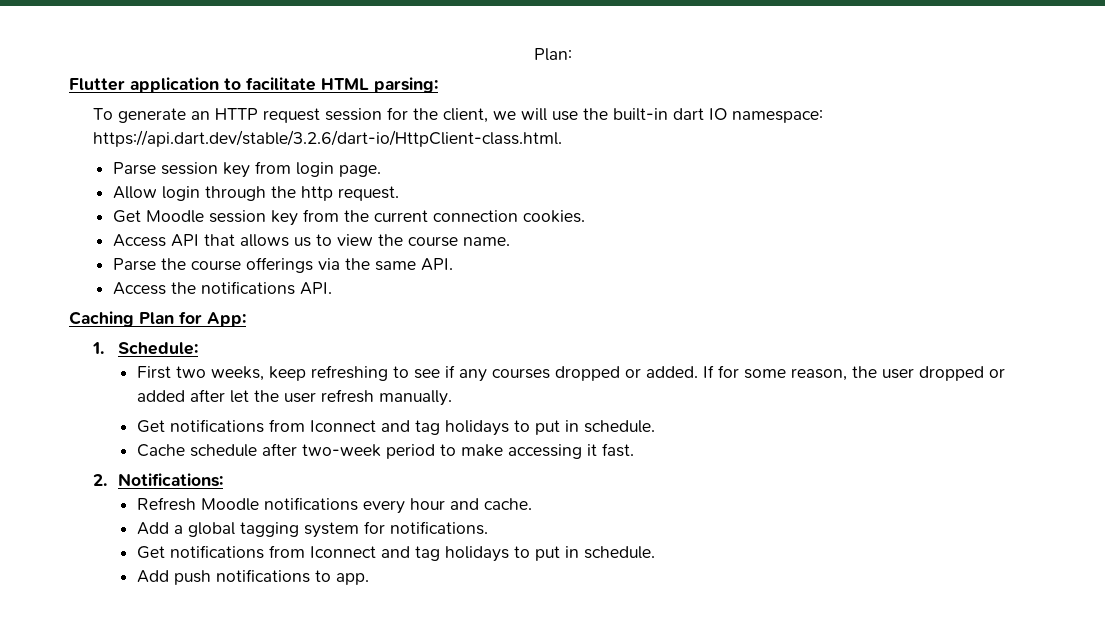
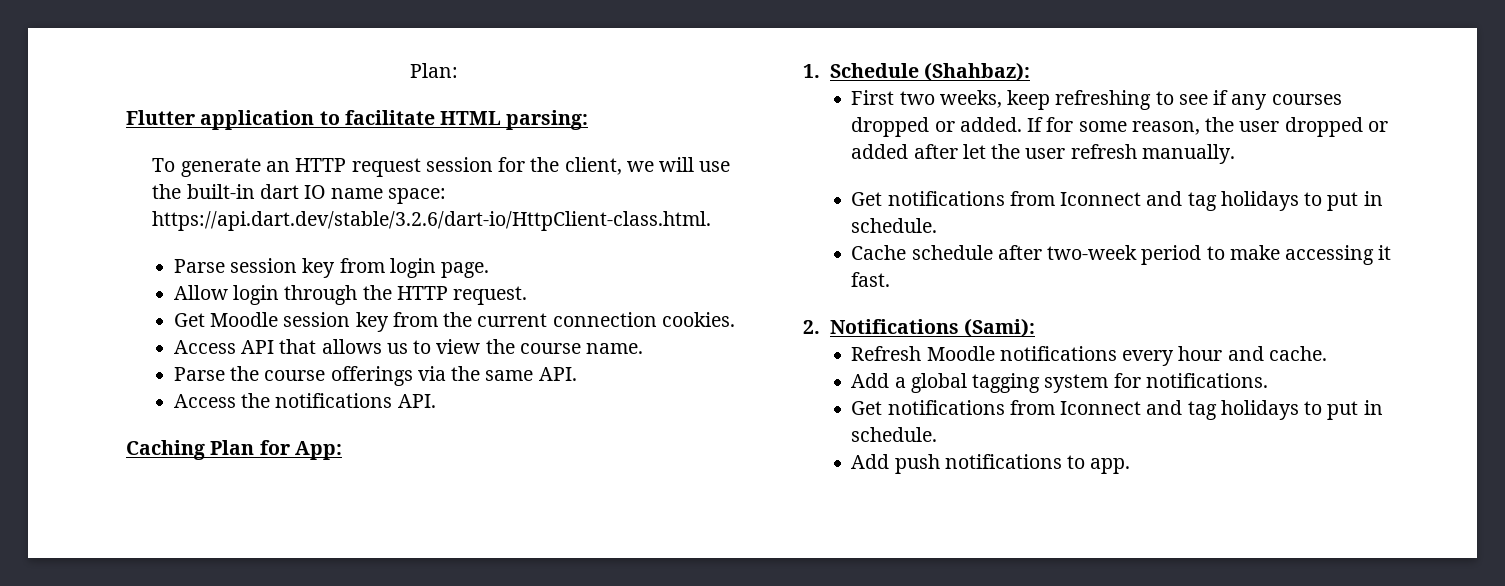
[732,110,824,123] namespace: -> [330,188,446,204] name space:
[300,186,333,201] http -> [396,286,448,300] HTTP
[117,342,198,355] Schedule: -> [830,62,1031,81] Schedule (Shahbaz):
[117,473,223,487] Notifications: -> [830,318,1036,337] Notifications (Sami):

